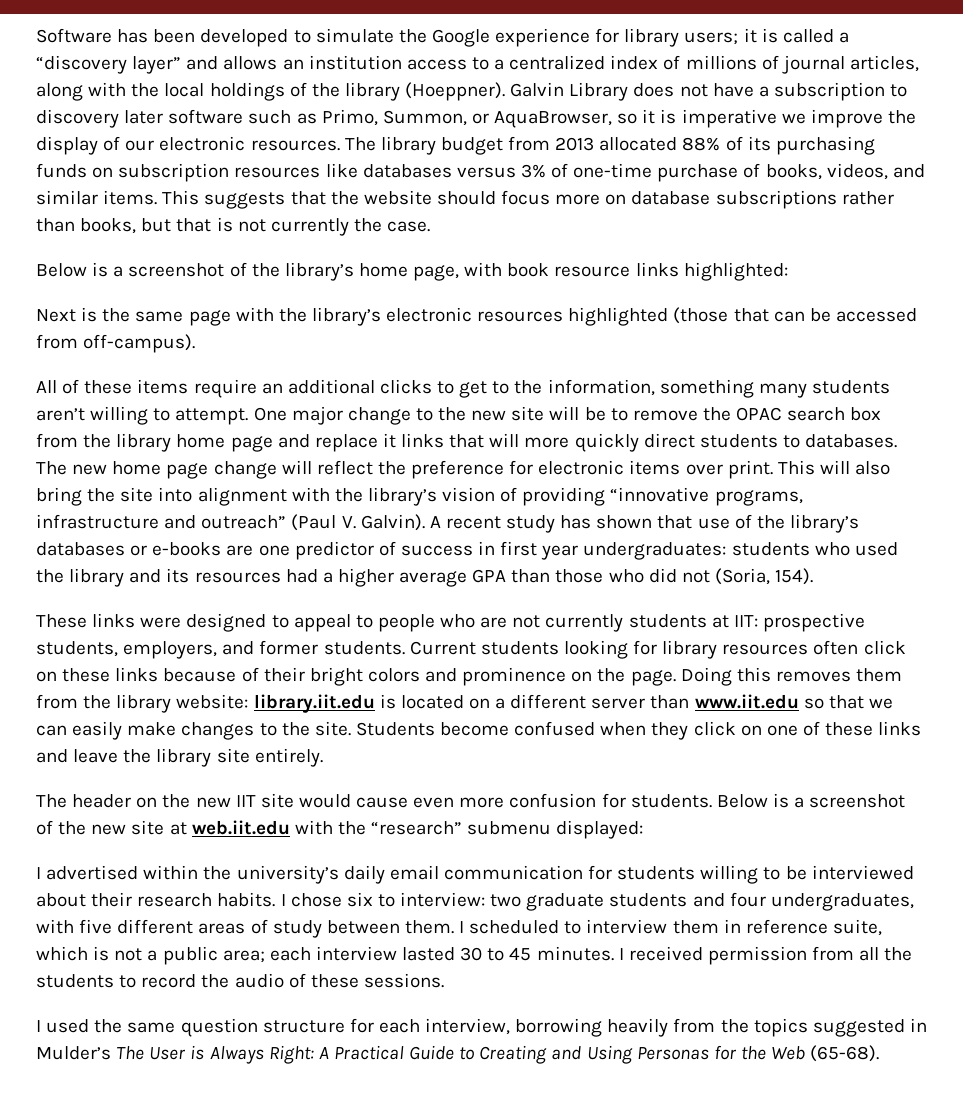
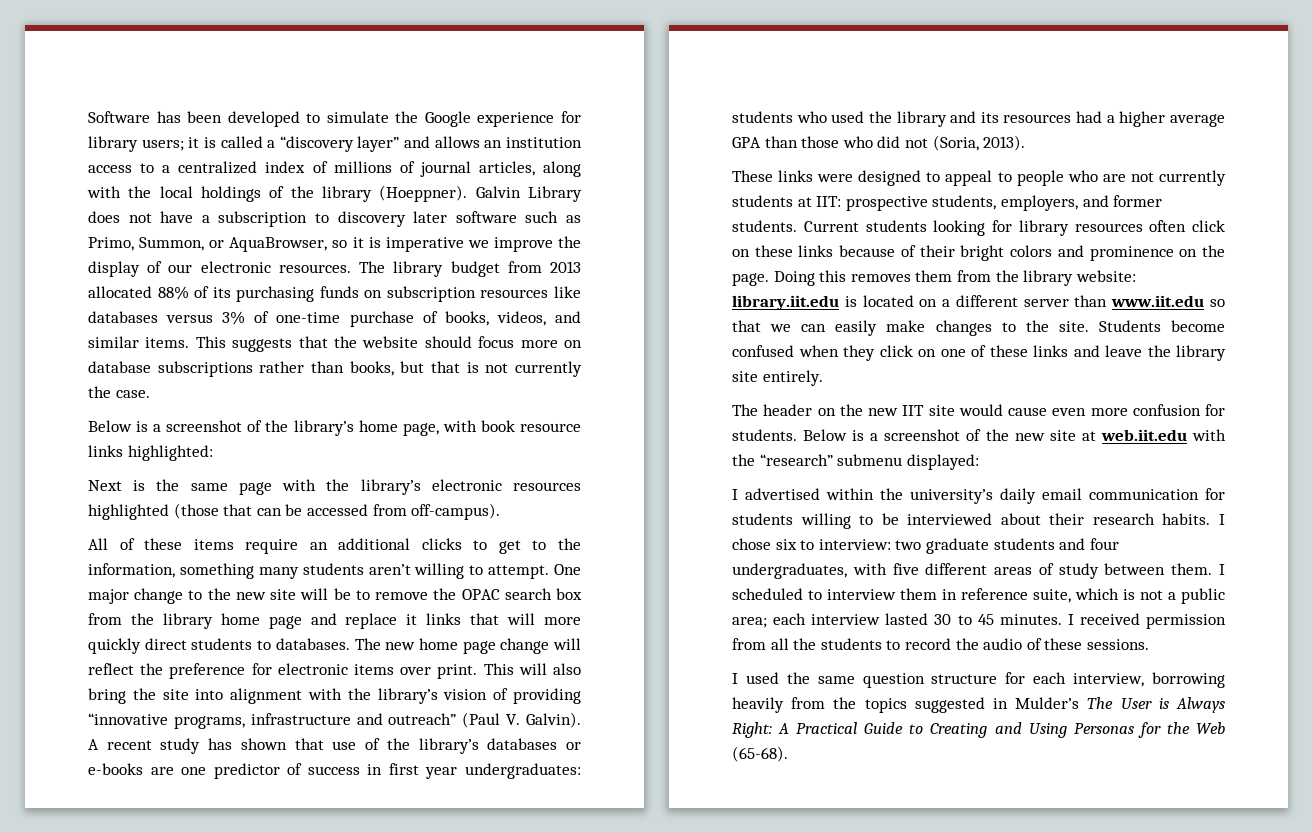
[775,568,814,585] 154). -> [983,135,1026,151] 2013).

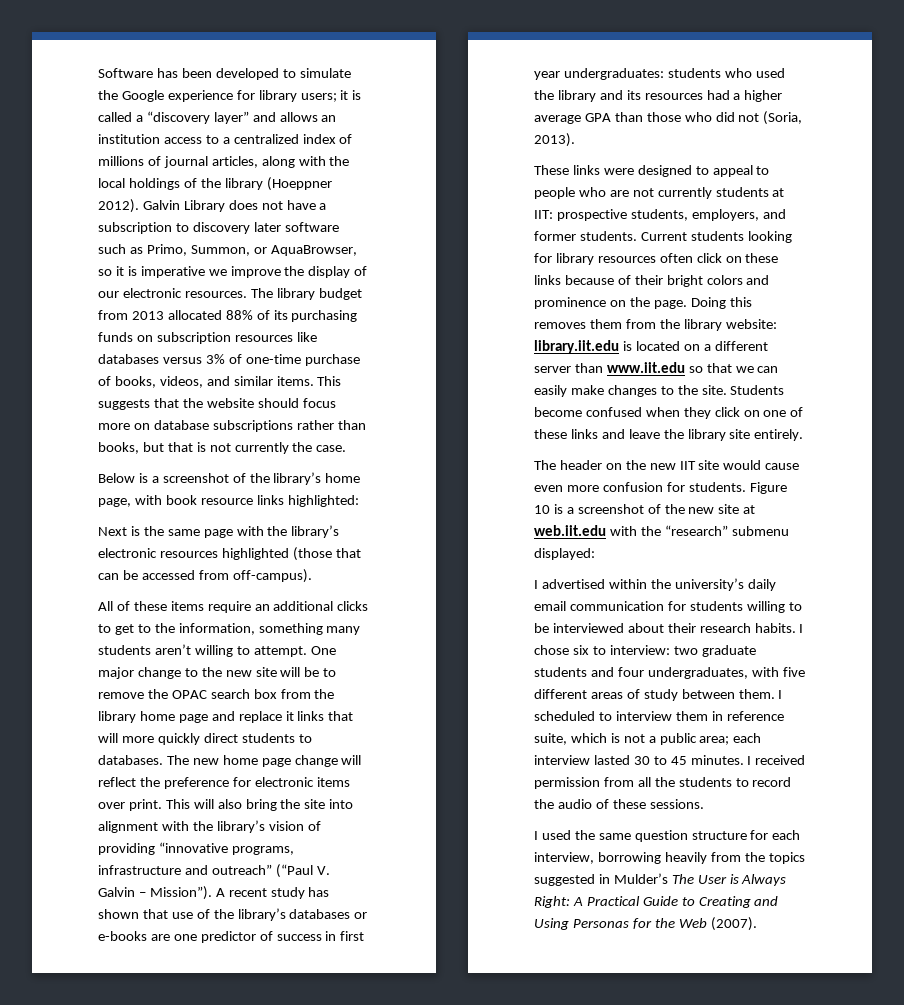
[379,185,468,202] (Hoeppner). -> [266,177,332,191] [98,199,139,213] (Hoeppner 2012).
[462,712,581,728] (Paul V. Galvin). -> [275,864,330,878] [98,886,212,900] (“Paul V. Galvin – Mission”).
[803,429,848,441] Below -> [749,482,787,494] [534,505,550,514] Figure 10
[732,746,788,762] (65-68). -> [710,917,757,931] (2007).

